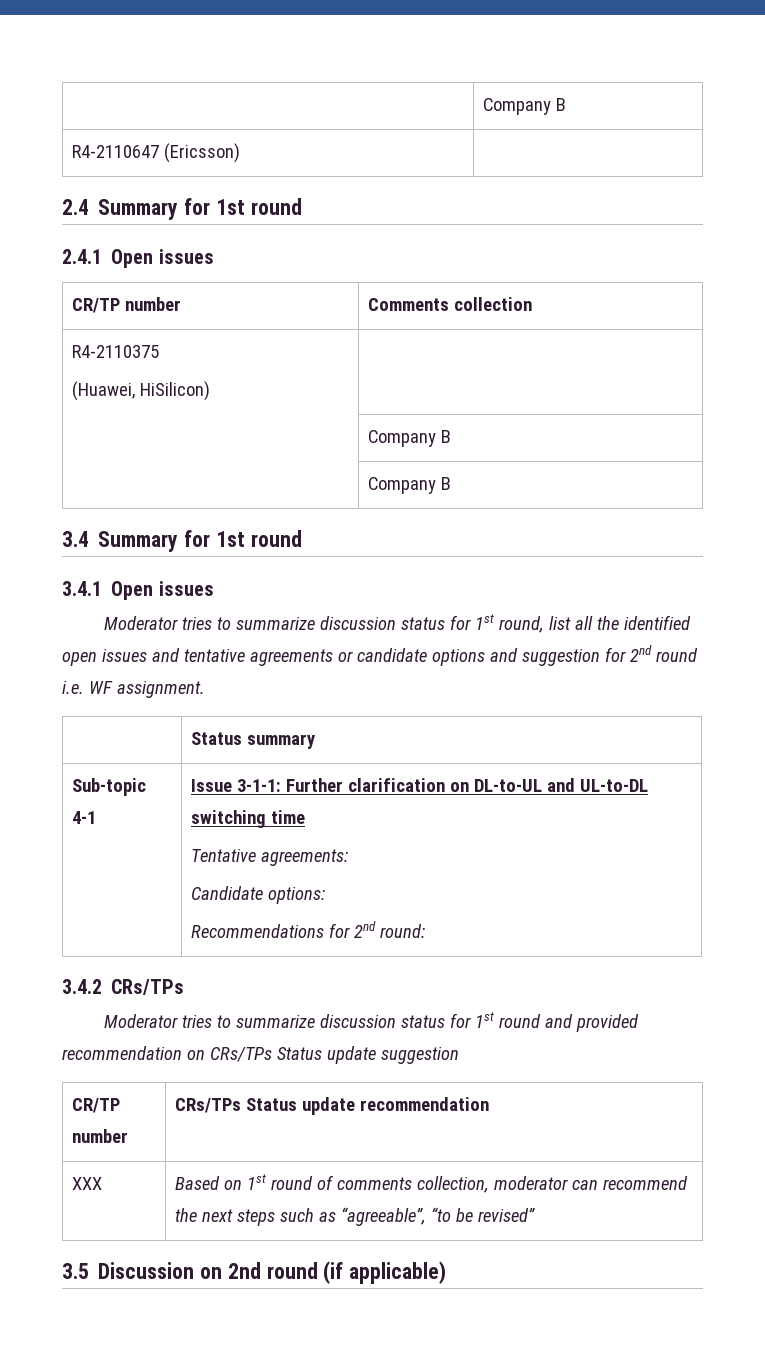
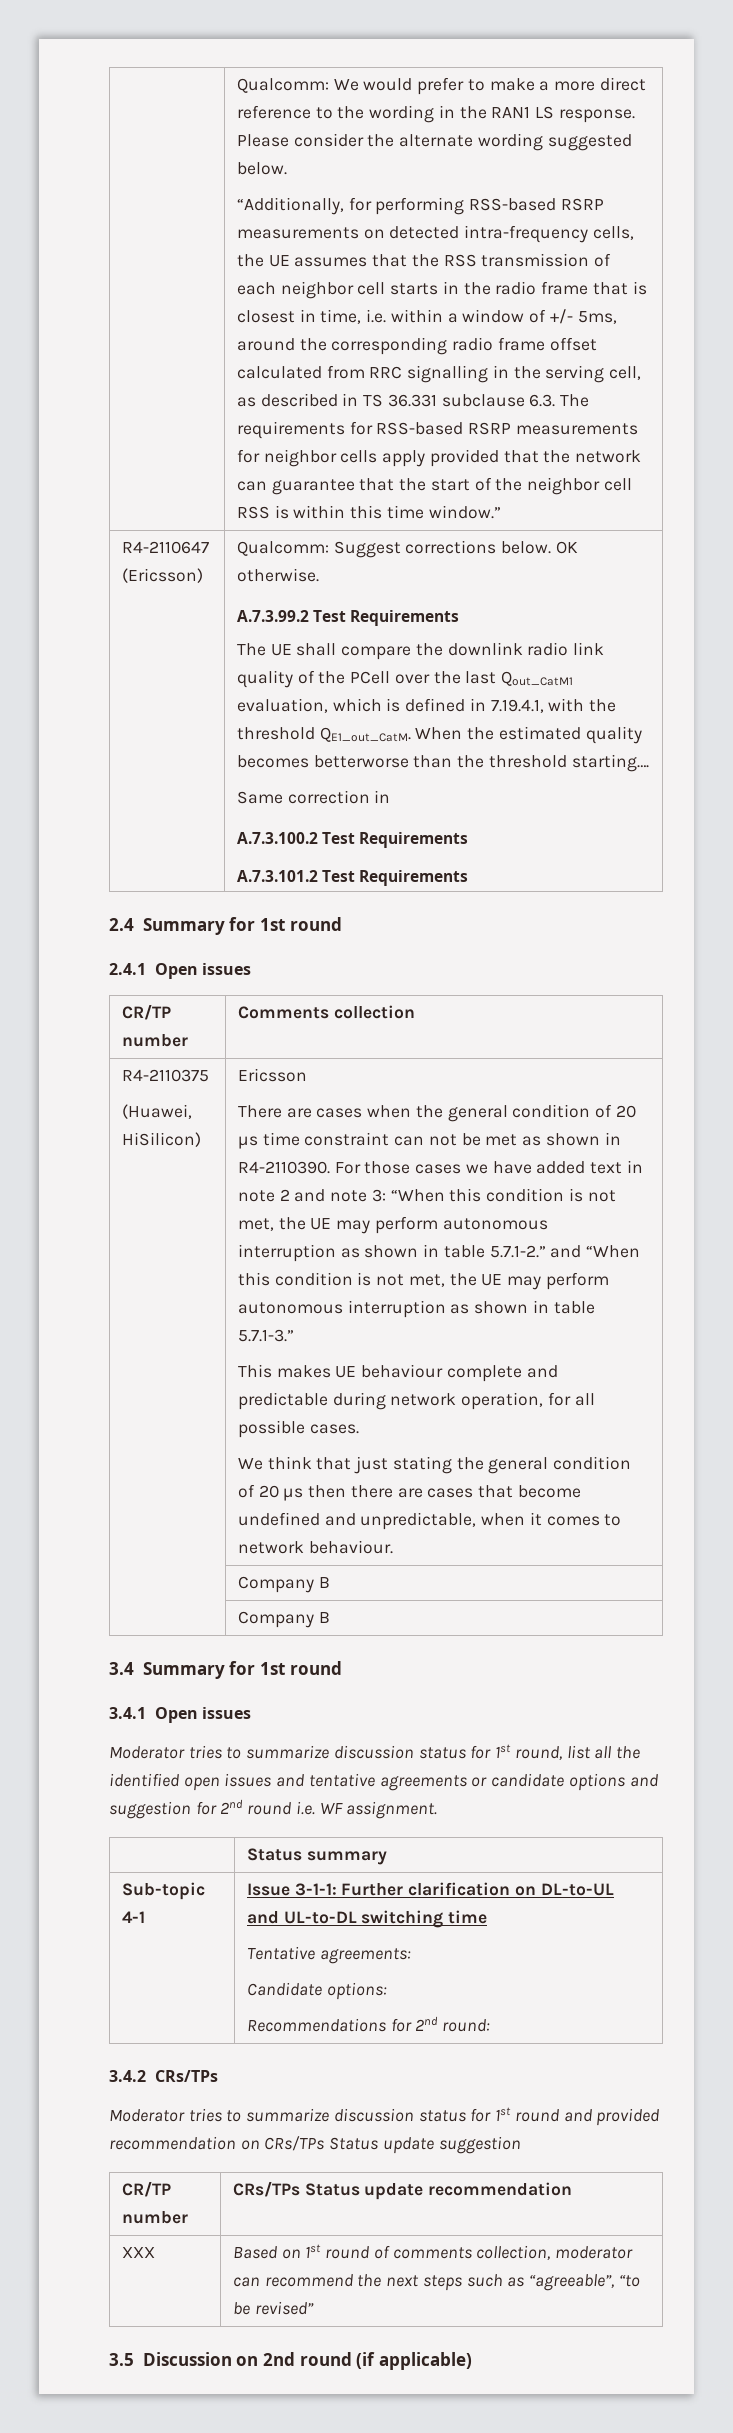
[483,98,567,115] [72,143,241,163] | Company B // R4-2110647 (Ericsson) | -> [237,77,646,95] [237,105,635,123] [237,133,632,151] [237,162,288,175] [237,197,604,215] [237,225,634,243] [237,253,612,267] [237,281,647,299] [237,309,617,324] [237,337,597,355] [237,365,642,383] [237,393,590,407] [237,421,638,439] [237,449,642,467] [237,477,632,495] [237,505,501,519] [122,541,210,554] [122,568,204,583] [237,540,578,558] [237,568,320,582] [237,610,460,626] [237,642,605,660] [237,670,574,688] [237,698,617,713] [237,726,642,744] [237,754,649,772] [237,790,391,804] [237,832,469,848] [237,870,469,886] | Qualcomm: We would prefer to make a more direct reference to the wording in the RAN1 LS response. Please consider the alternate wording suggested below. // “Additionally, for performing RSS-based RSRP measurements on detected intra-frequency cells, the UE assumes that the RSS transmission of each neighbor cell starts in the radio frame that is closest in time, i.e. within a window of +/- 5ms, around the corresponding radio frame offset calculated from RRC signalling in the serving cell, as described in TS 36.331 subclause 6.3. The requirements for RSS-based RSRP measurements for neighbor cells apply provided that the network can guarantee that the start of the neighbor cell RSS is within this time window.” // R4-2110647 (Ericsson) | Qualcomm: Suggest corrections below. OK otherwise. // A.7.3.99.2 Test Requirements // The UE shall compare the downlink radio link quality of the PCell over the last Qout_CatM1 evaluation, which is defined in 7.19.4.1, with the threshold QE1_out_CatM. When the estimated quality becomes betterworse than the threshold starting…. // Same correction in // A.7.3.100.2 Test Requirements // A.7.3.101.2 Test Requirements
(211, 391) none -> [238,1068,308,1082] [238,1104,636,1122] [238,1132,621,1149] [238,1160,643,1174] [238,1188,616,1202] [238,1216,548,1234] [238,1244,641,1262] [238,1272,609,1290] [238,1300,595,1318] [238,1329,295,1342] [238,1364,558,1382] [238,1392,595,1410] [238,1420,359,1438] [238,1456,632,1474] [238,1484,581,1501] [238,1512,622,1530] [238,1540,393,1554] Ericsson // There are cases when the general condition of 20 µs time constraint can not be met as shown in R4-2110390. For those cases we have added text in note 2 and note 3: “When this condition is not met, the UE may perform autonomous interruption as shown in table 5.7.1-2.” and “When this condition is not met, the UE may perform autonomous interruption as shown in table 5.7.1-3.” // This makes UE behaviour complete and predictable during network operation, for all possible cases. // We think that just stating the general condition of 20 µs then there are cases that become undefined and unpredictable, when it comes to network behaviour.

